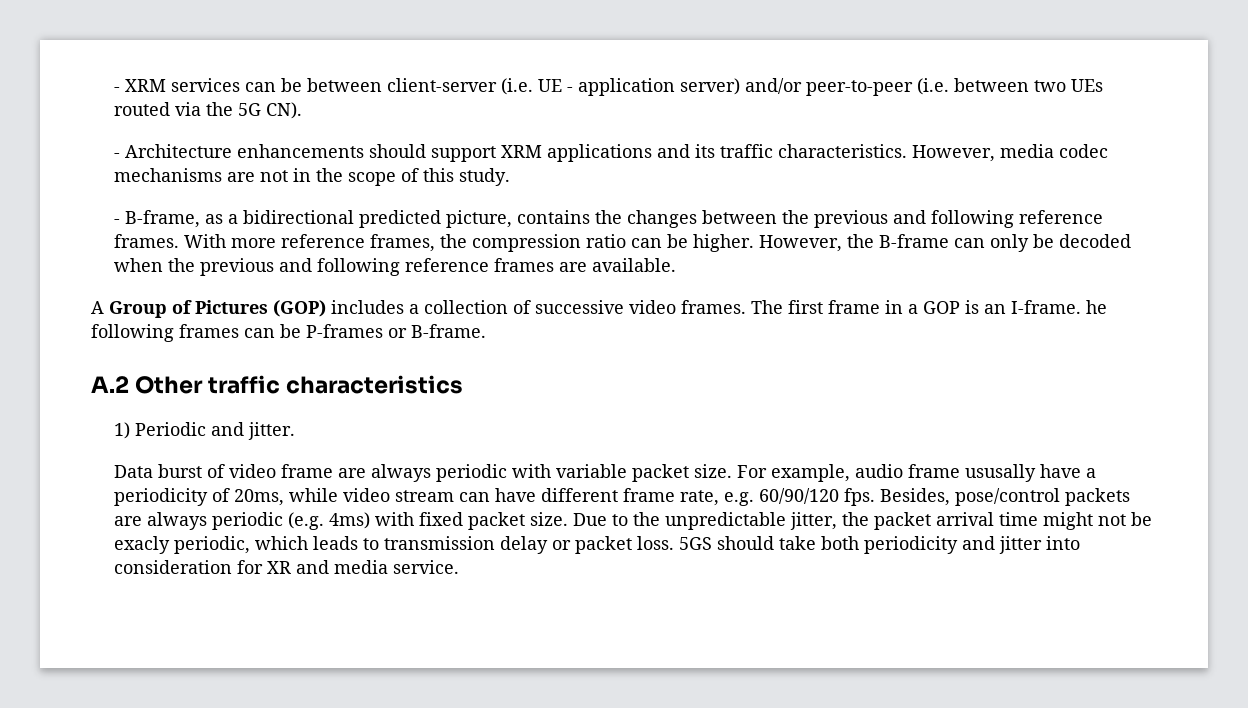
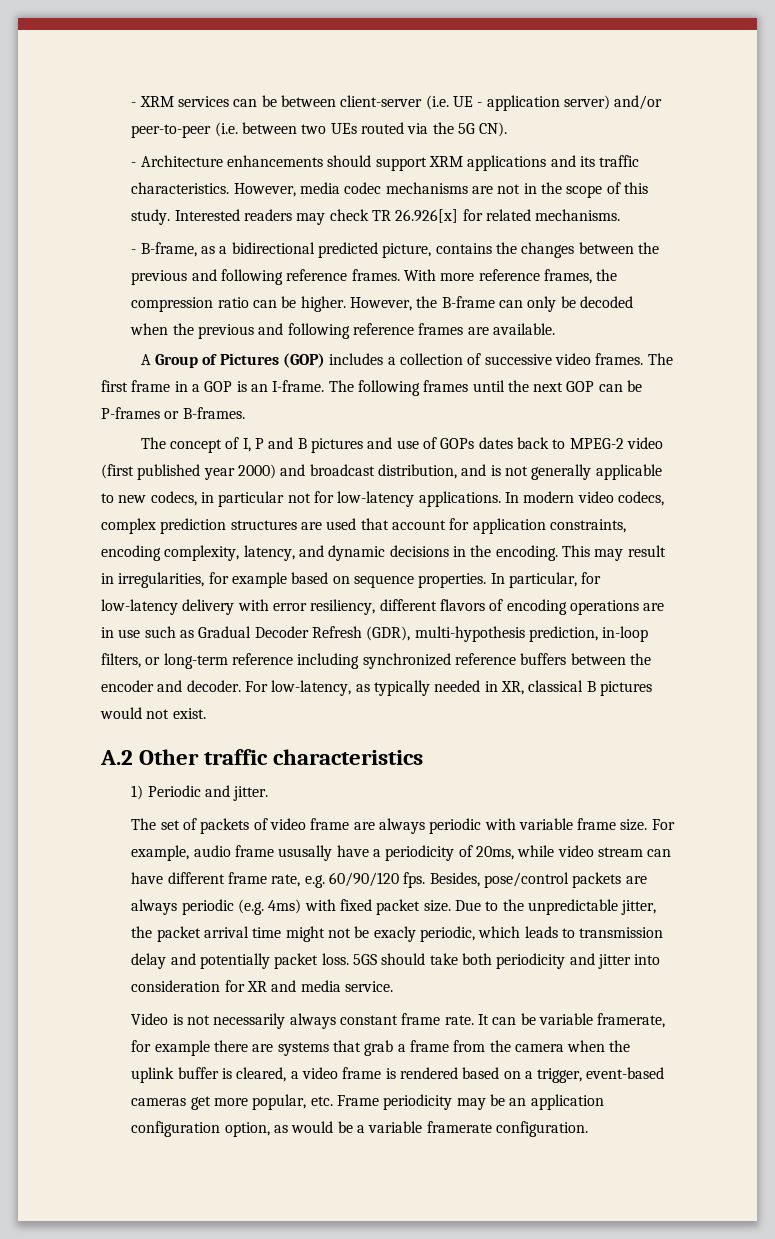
(510, 177) none -> [174,209,621,225] Interested readers may check TR 26.926[x] for related mechanisms.
[1086,300,1107,314] he -> [328,380,354,392] The
[244,324,486,338] can be P-frames or B-frame. -> [472,380,643,392] [101,407,245,419] [140,437,663,453] [101,464,662,480] [101,491,664,507] [101,518,626,534] [101,545,666,561] [101,572,602,588] [101,599,665,615] [101,626,649,642] [101,653,651,669] [101,680,652,696] [100,707,206,719] until the next GOP can be P-frames or B-frames. // The concept of I, P and B pictures and use of GOPs dates back to MPEG-2 video (first published year 2000) and broadcast distribution, and is not generally applicable to new codecs, in particular not for low-latency applications. In modern video codecs, complex prediction structures are used that account for application constraints, encoding complexity, latency, and dynamic decisions in the encoding. This may result in irregularities, for example based on sequence properties. In particular, for low-latency delivery with error resiliency, different flavors of encoding operations are in use such as Gradual Decoder Refresh (GDR), multi-hypothesis prediction, in-loop filters, or long-term reference including synchronized reference buffers between the encoder and decoder. For low-latency, as typically needed in XR, classical B pictures would not exist.
[113,464,202,478] Data burst -> [131,818,250,834] The set of packets
[631,464,689,482] packet -> [577,818,617,830] frame
[551,540,571,550] or -> [170,953,270,969] and potentially
(459, 567) none -> [131,1013,666,1029] [131,1040,631,1056] [131,1067,665,1083] [131,1094,604,1110] [131,1121,588,1137] // Video is not necessarily always constant frame rate. It can be variable framerate, for example there are systems that grab a frame from the camera when the uplink buffer is cleared, a video frame is rendered based on a trigger, event-based cameras get more popular, etc. Frame periodicity may be an application configuration option, as would be a variable framerate configuration.

